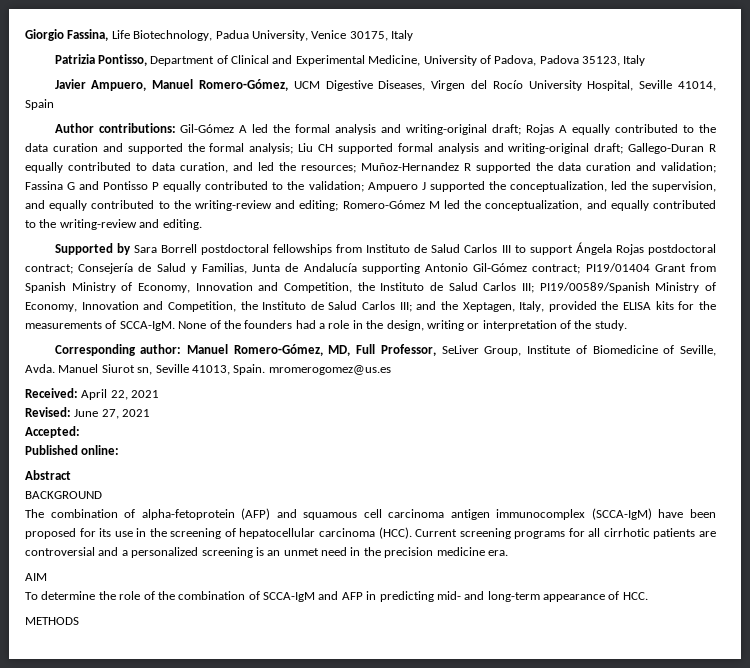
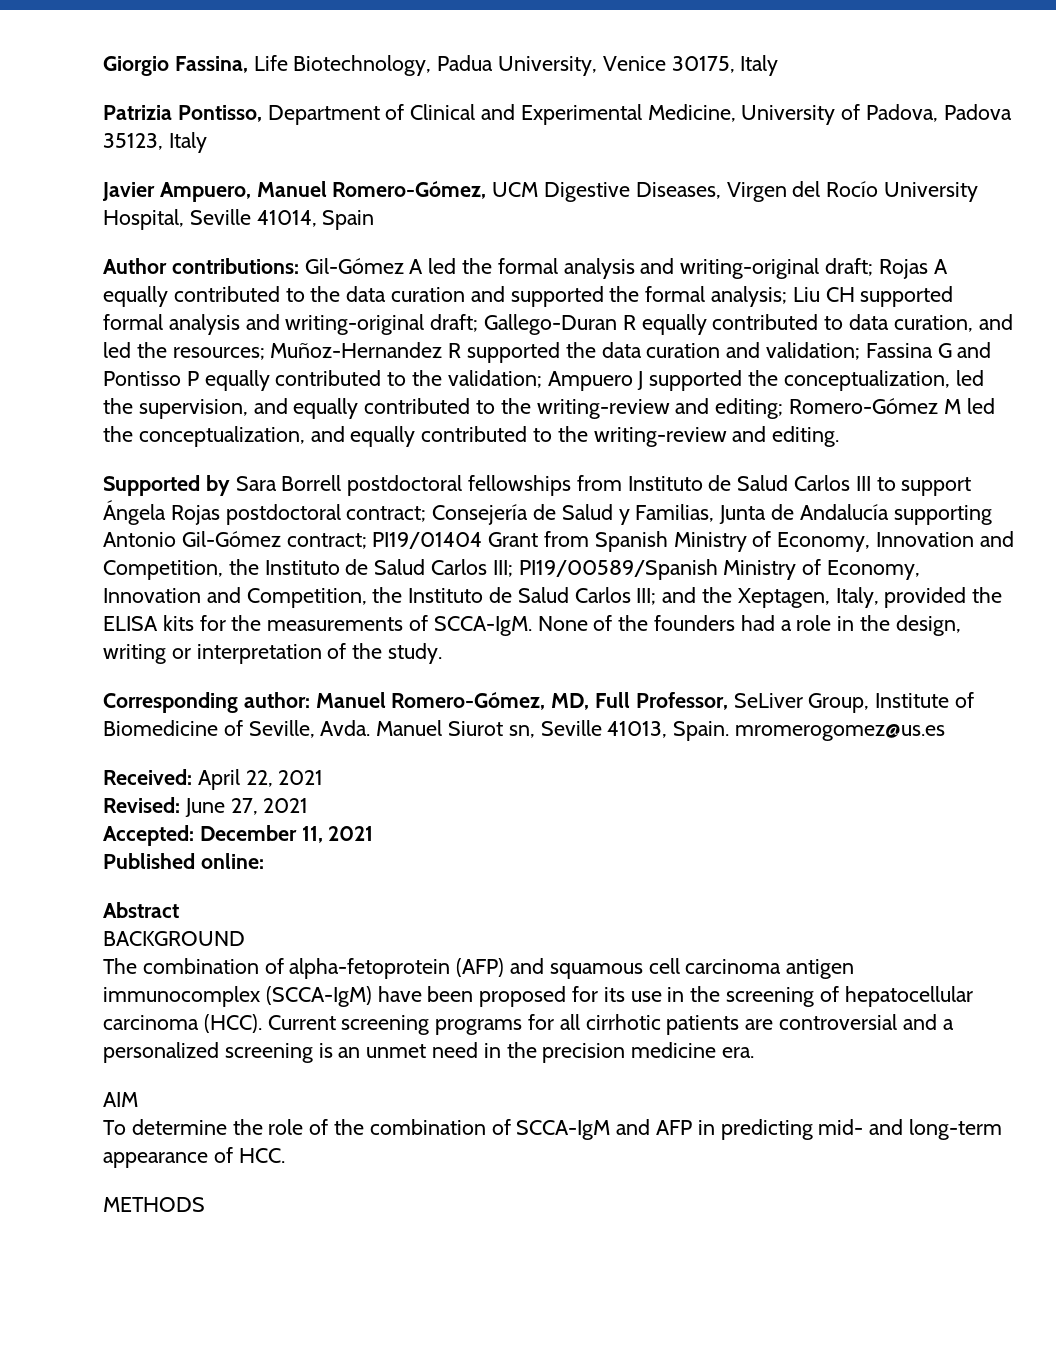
(80, 432) none -> [199,825,374,843] December 11, 2021

